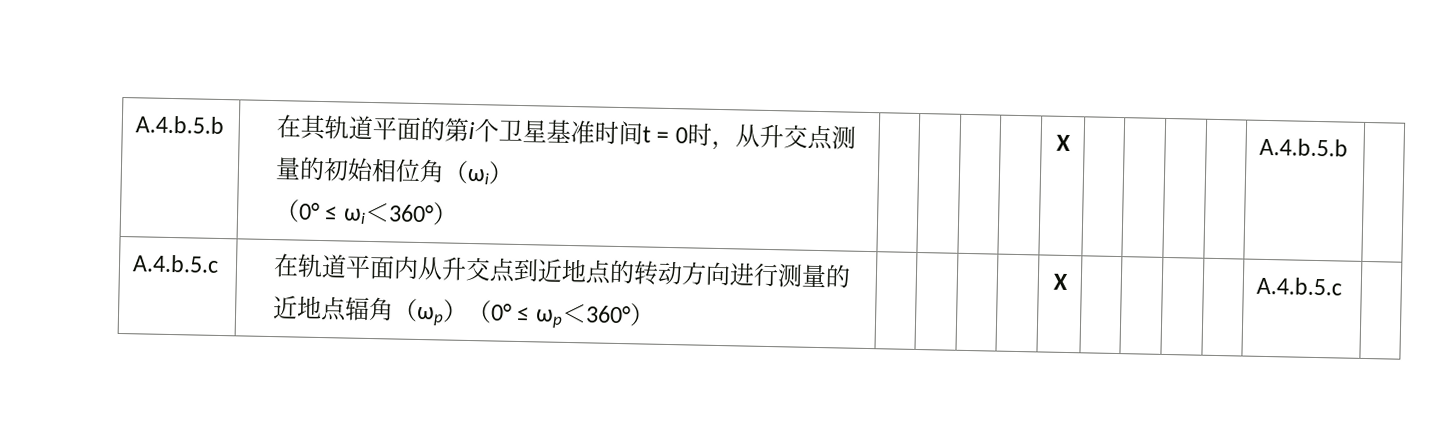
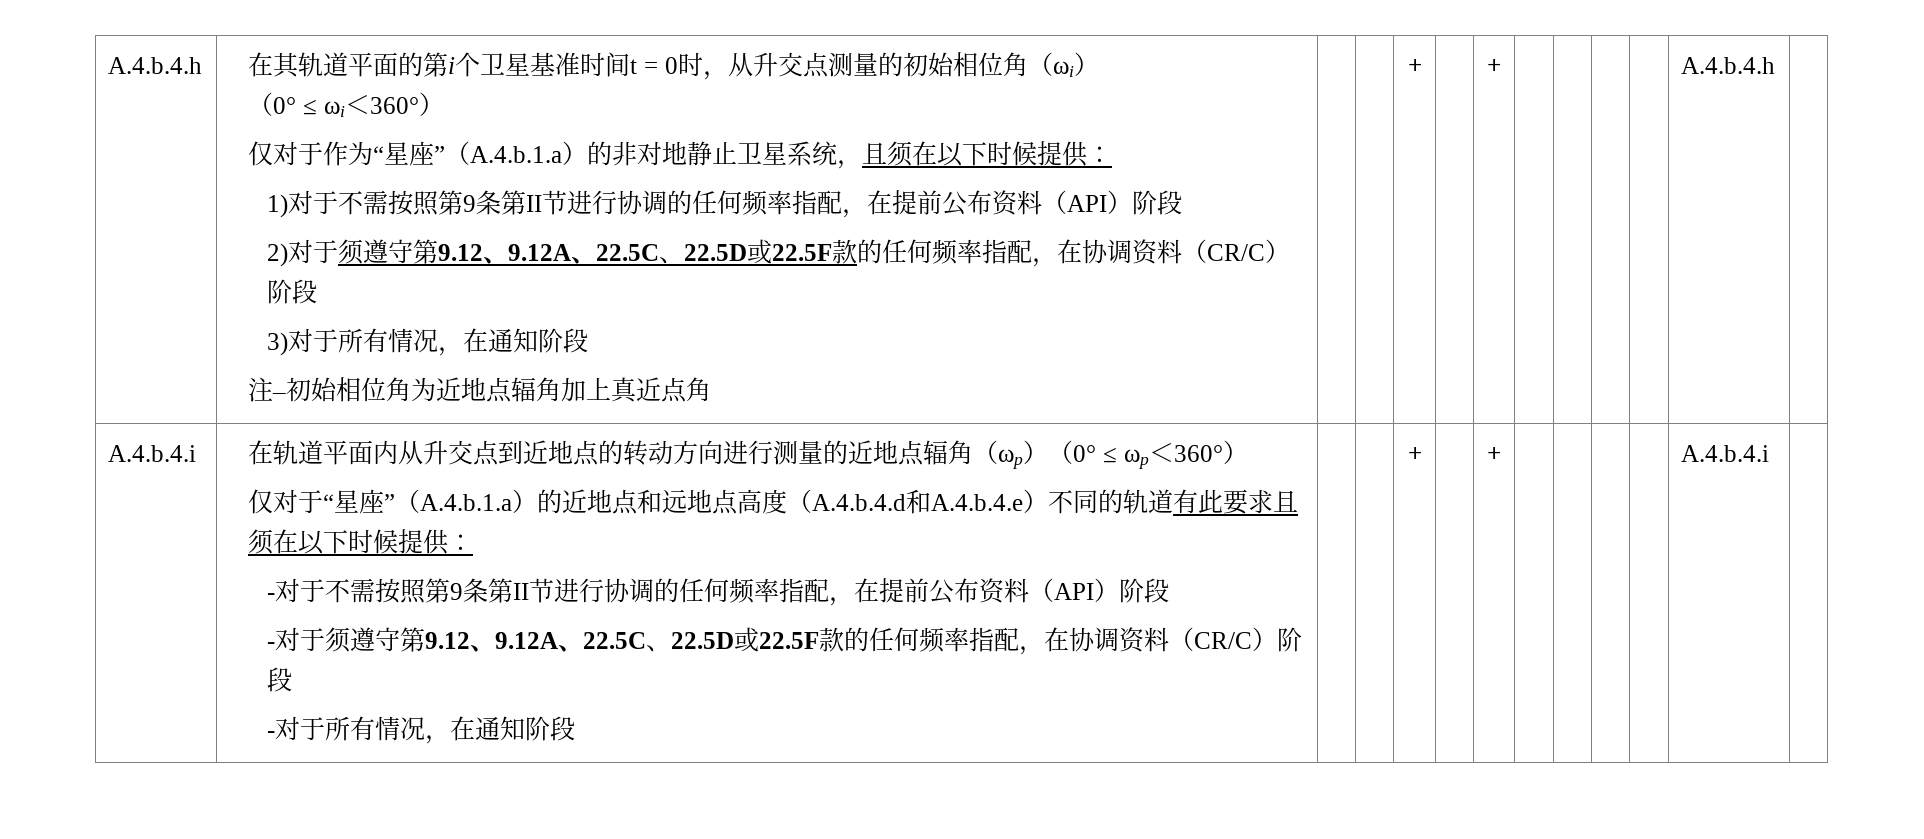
[135,115,226,135] A.4.b.5.b -> [108,57,203,74] A.4.b.4.h
[1055,134,1071,152] [1259,137,1349,157] [132,254,220,273] | | | | | X | | | | | A.4.b.5.b | // A.4.b.5.c -> [248,141,1113,169] [267,190,1183,218] [267,239,1291,267] [267,279,318,304] [267,328,589,356] [248,377,712,403] [1407,59,1422,74] [1487,59,1501,74] [1681,57,1776,74] [108,445,197,462] // 仅对于作为“星座”（A.4.b.1.a）的非对地静止卫星系统，且须在以下时候提供： // 1)对于不需按照第9条第II节进行协调的任何频率指配，在提前公布资料（API）阶段 // 2)对于须遵守第9.12、9.12A、22.5C、22.5D或22.5F款的任何频率指配，在协调资料（CR/C）阶段 // 3)对于所有情况，在通知阶段 // 注–初始相位角为近地点辐角加上真近点角 | | | + | | + | | | | | A.4.b.4.h | // A.4.b.4.i
[1052,273,1069,291] [1256,276,1343,296] | | | | | X | | | | | A.4.b.5.c -> [248,489,1299,515] [248,529,474,555] [267,578,1170,606] [267,627,1303,655] [267,667,293,692] [267,716,576,744] [1407,447,1422,462] [1487,447,1501,462] [1681,445,1770,462] // 仅对于“星座”（A.4.b.1.a）的近地点和远地点高度（A.4.b.4.d和A.4.b.4.e）不同的轨道有此要求且须在以下时候提供： // -对于不需按照第9条第II节进行协调的任何频率指配，在提前公布资料（API）阶段 // -对于须遵守第9.12、9.12A、22.5C、22.5D或22.5F款的任何频率指配，在协调资料（CR/C）阶段 // -对于所有情况，在通知阶段 | | | + | | + | | | | | A.4.b.4.i

